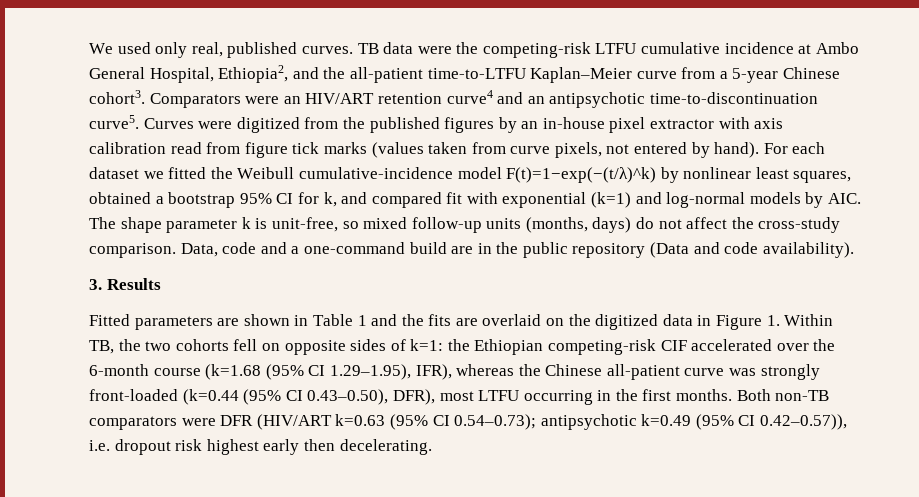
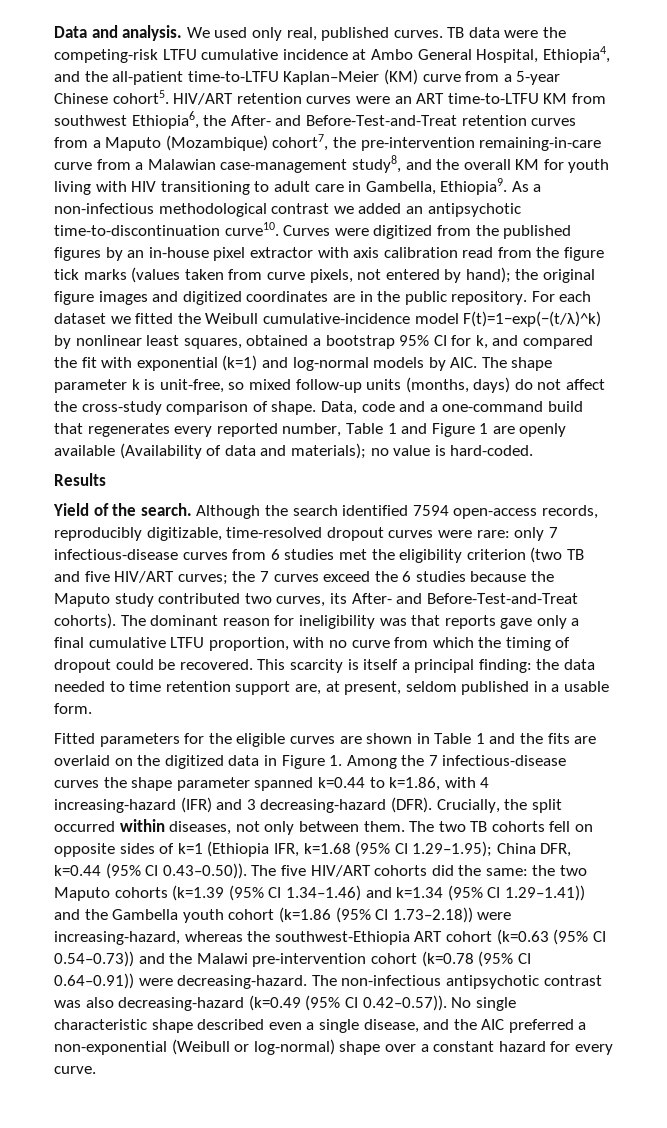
(89, 48) none -> [54,25,183,41] Data and analysis.
[218,65,289,83] Ethiopia2, -> [542,46,610,63] Ethiopia4,
(633, 75) none -> [383,69,418,85] (KM)
[89,90,524,108] cohort3. Comparators were an HIV/ART retention curve4 and -> [112,90,606,105] [54,111,577,129] [54,134,602,151] [54,155,610,173] [54,178,542,195] [54,203,402,217] cohort5. HIV/ART retention curves were an ART time-to-LTFU KM from southwest Ethiopia6, the After- and Before-Test-and-Treat retention curves from a Maputo (Mozambique) cohort7, the pre-intervention remaining-in-care curve from a Malawian case-management study8, and the overall KM for youth living with HIV transitioning to adult care in Gambella, Ethiopia9. As a non-infectious methodological contrast we added
[89,115,139,129] curve5. -> [224,222,279,236] curve10.
(241, 148) none -> [536,247,560,258] the
[714,142,760,158] hand). -> [465,267,596,283] [54,291,528,305] hand); the original figure images and digitized coordinates are in the public repository.
(442, 200) none -> [54,357,77,368] the
[89,243,176,258] comparison. -> [166,401,317,415] comparison of shape.
[451,242,854,258] [89,278,161,290] [89,314,213,330] are in the public repository (Data and code availability). // 3. Results // Fitted parameters -> [54,423,567,437] [54,443,534,459] [54,473,106,486] [53,503,598,519] [54,527,558,541] [54,547,584,563] [54,571,555,585] [54,593,578,607] [54,613,580,629] [54,637,571,651] [54,659,596,673] [54,681,610,695] [54,703,92,714] [54,733,335,747] that regenerates every reported number, Table 1 and Figure 1 are openly available (Availability of data and materials); no value is hard-coded. // Results // Yield of the search. Although the search identified 7594 open-access records, reproducibly digitizable, time-resolved dropout curves were rare: only 7 infectious-disease curves from 6 studies met the eligibility criterion (two TB and five HIV/ART curves; the 7 curves exceed the 6 studies because the Maputo study contributed two curves, its After- and Before-Test-and-Treat cohorts). The dominant reason for ineligibility was that reports gave only a final cumulative LTFU proportion, with no curve from which the timing of dropout could be recovered. This scarcity is itself a principal finding: the data needed to time retention support are, at present, seldom published in a usable form. // Fitted parameters for the eligible curves
[784,314,834,326] [89,339,172,354] Within TB, the two -> [346,755,567,769] [54,777,490,791] [54,797,562,813] [54,819,488,835] Among the 7 infectious-disease curves the shape parameter spanned k=0.44 to k=1.86, with 4 increasing-hazard (IFR) and 3 decreasing-hazard (DFR). Crucially, the split occurred within diseases, not only between them. The two TB
[410,339,836,355] [89,364,820,380] [89,389,830,405] [89,414,848,430] [89,439,432,455] k=1: the Ethiopian competing-risk CIF accelerated over the 6-month course (k=1.68 (95% CI 1.29–1.95), IFR), whereas the Chinese all-patient curve was strongly front-loaded (k=0.44 (95% CI 0.43–0.50), DFR), most LTFU occurring in the first months. Both non-TB comparators were DFR (HIV/ART k=0.63 (95% CI 0.54–0.73); antipsychotic k=0.49 (95% CI 0.42–0.57)), i.e. dropout risk highest early then decelerating. -> [177,841,572,857] [54,863,588,879] [54,885,585,901] [54,907,512,923] [54,929,606,945] [54,951,531,967] [54,973,602,989] [54,995,516,1011] [54,1019,587,1033] [54,1039,613,1055] [54,1066,96,1074] k=1 (Ethiopia IFR, k=1.68 (95% CI 1.29–1.95); China DFR, k=0.44 (95% CI 0.43–0.50)). The five HIV/ART cohorts did the same: the two Maputo cohorts (k=1.39 (95% CI 1.34–1.46) and k=1.34 (95% CI 1.29–1.41)) and the Gambella youth cohort (k=1.86 (95% CI 1.73–2.18)) were increasing-hazard, whereas the southwest-Ethiopia ART cohort (k=0.63 (95% CI 0.54–0.73)) and the Malawi pre-intervention cohort (k=0.78 (95% CI 0.64–0.91)) were decreasing-hazard. The non-infectious antipsychotic contrast was also decreasing-hazard (k=0.49 (95% CI 0.42–0.57)). No single characteristic shape described even a single disease, and the AIC preferred a non-exponential (Weibull or log-normal) shape over a constant hazard for every curve.

